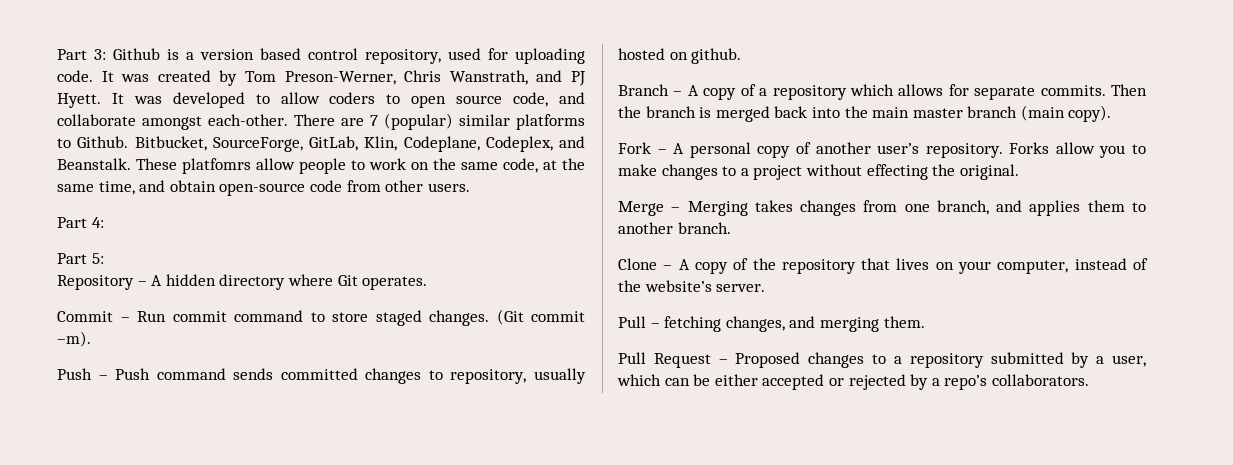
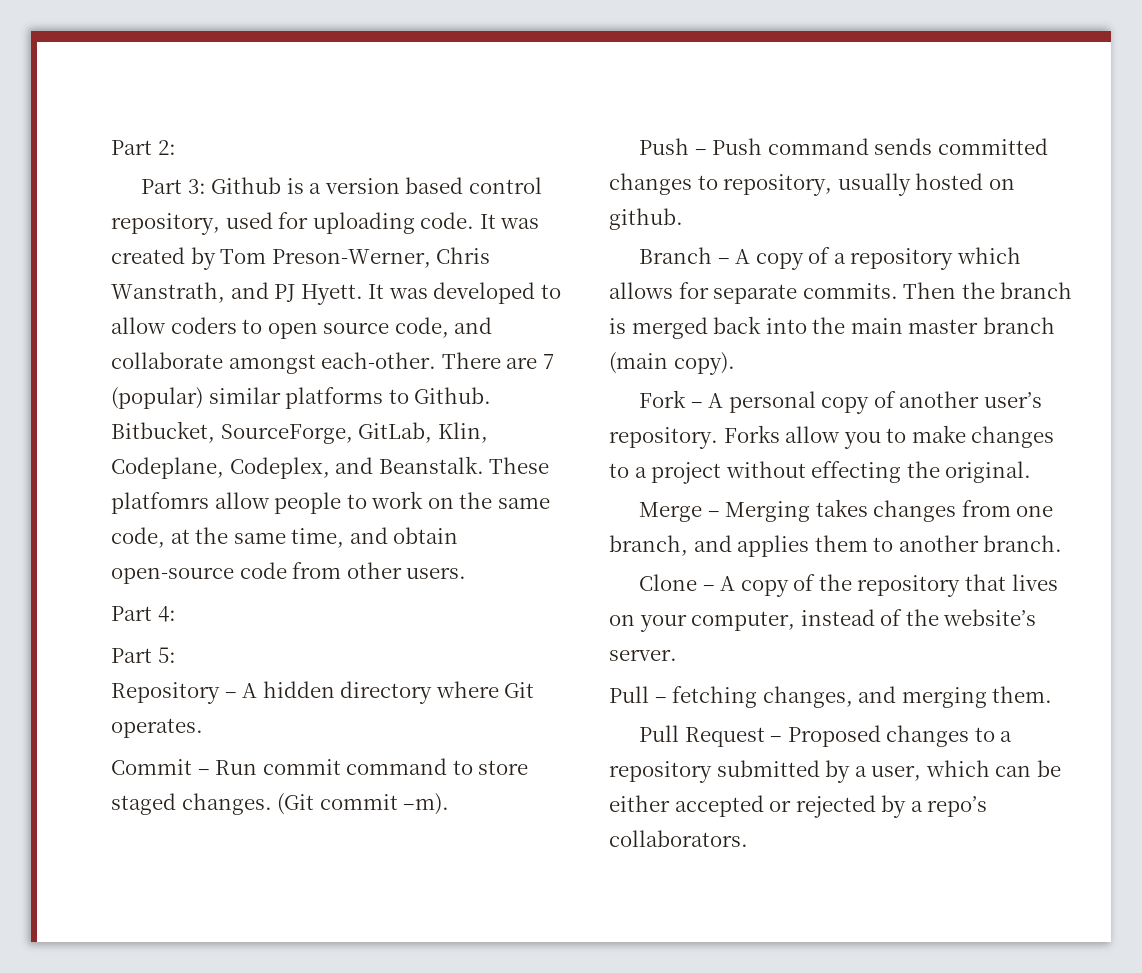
[57,49,87,60] Part -> [111,140,176,155] [141,179,183,194] Part 2: // Part

